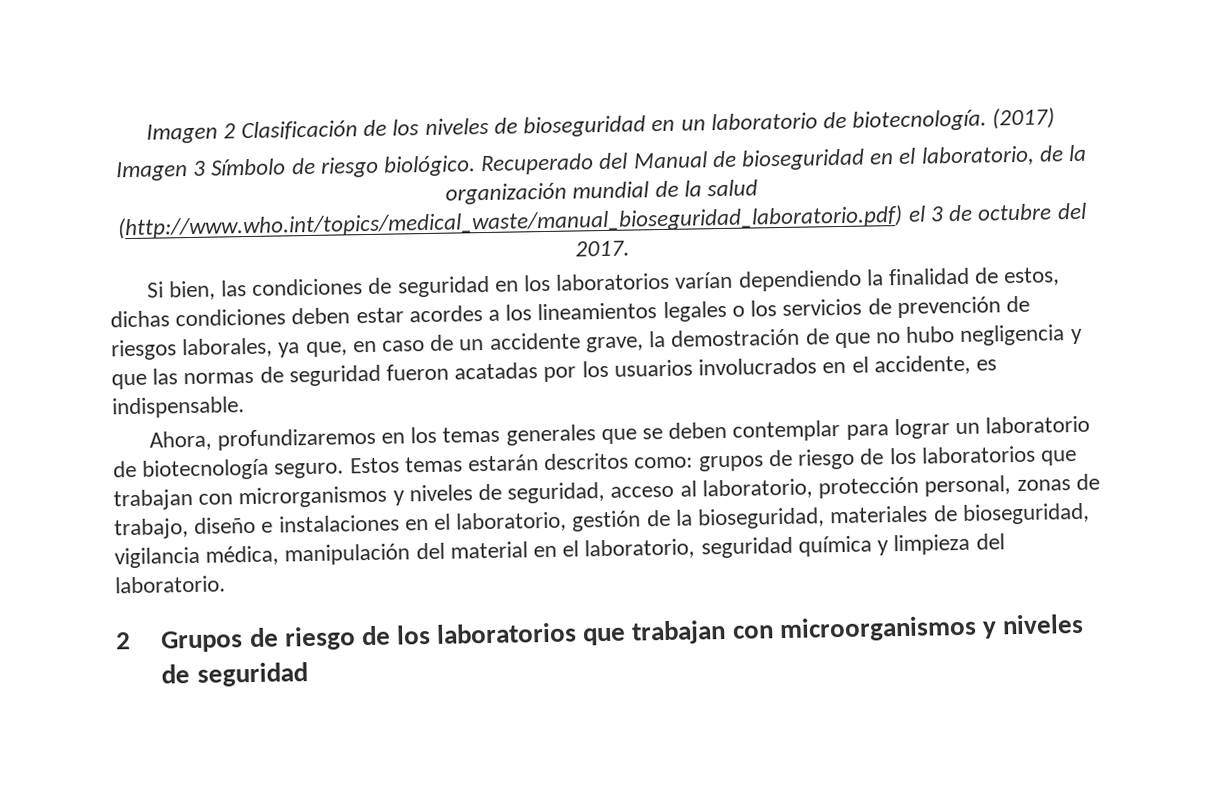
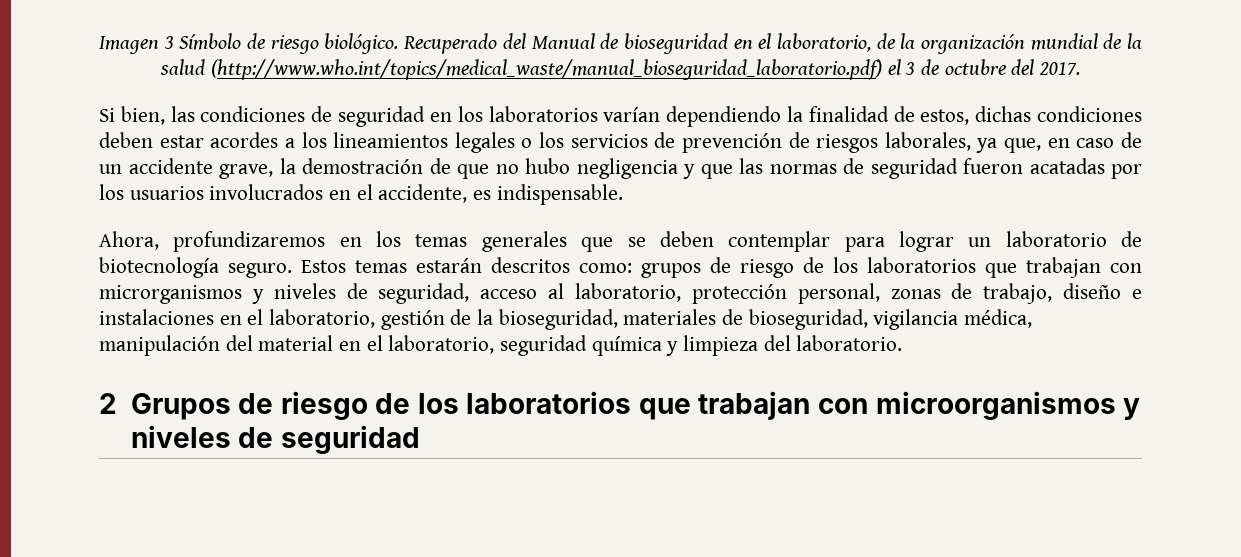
[145,107,1056,144] [115,161,188,182] Imagen 2 Clasificación de los niveles de bioseguridad en un laboratorio de biotecnología. (2017) // Imagen -> [99,36,160,54] Imagen

